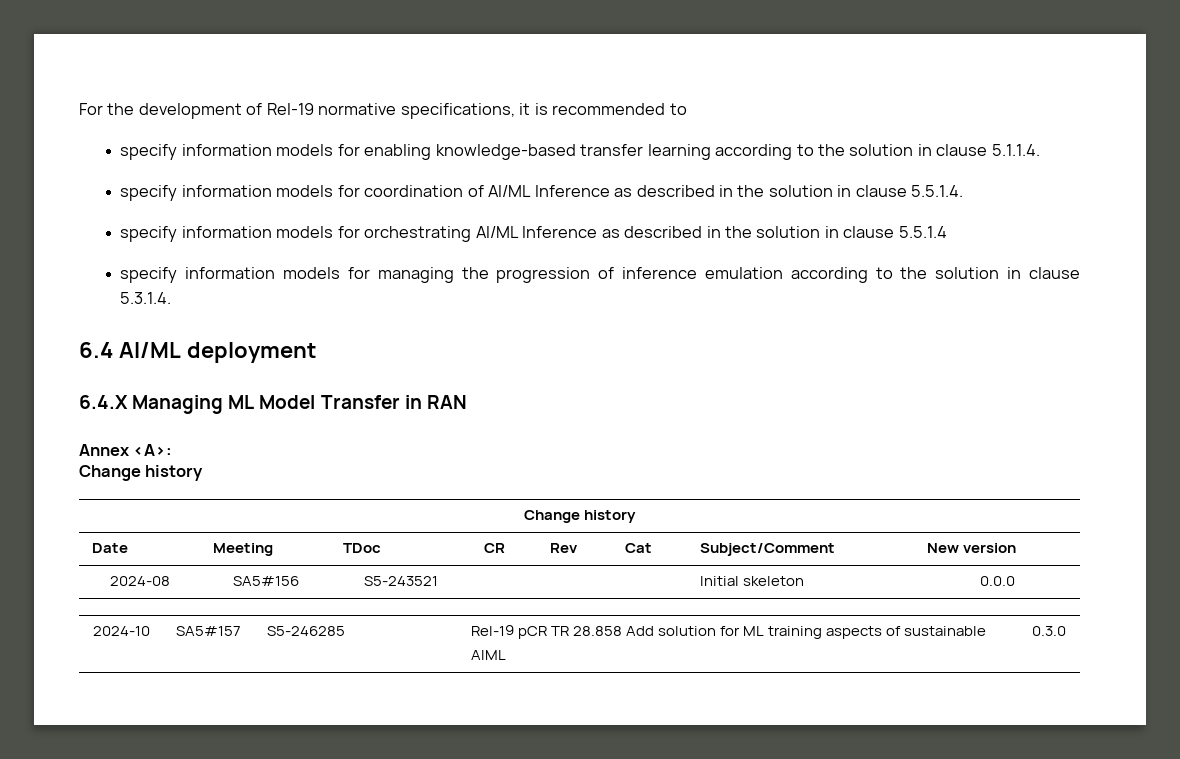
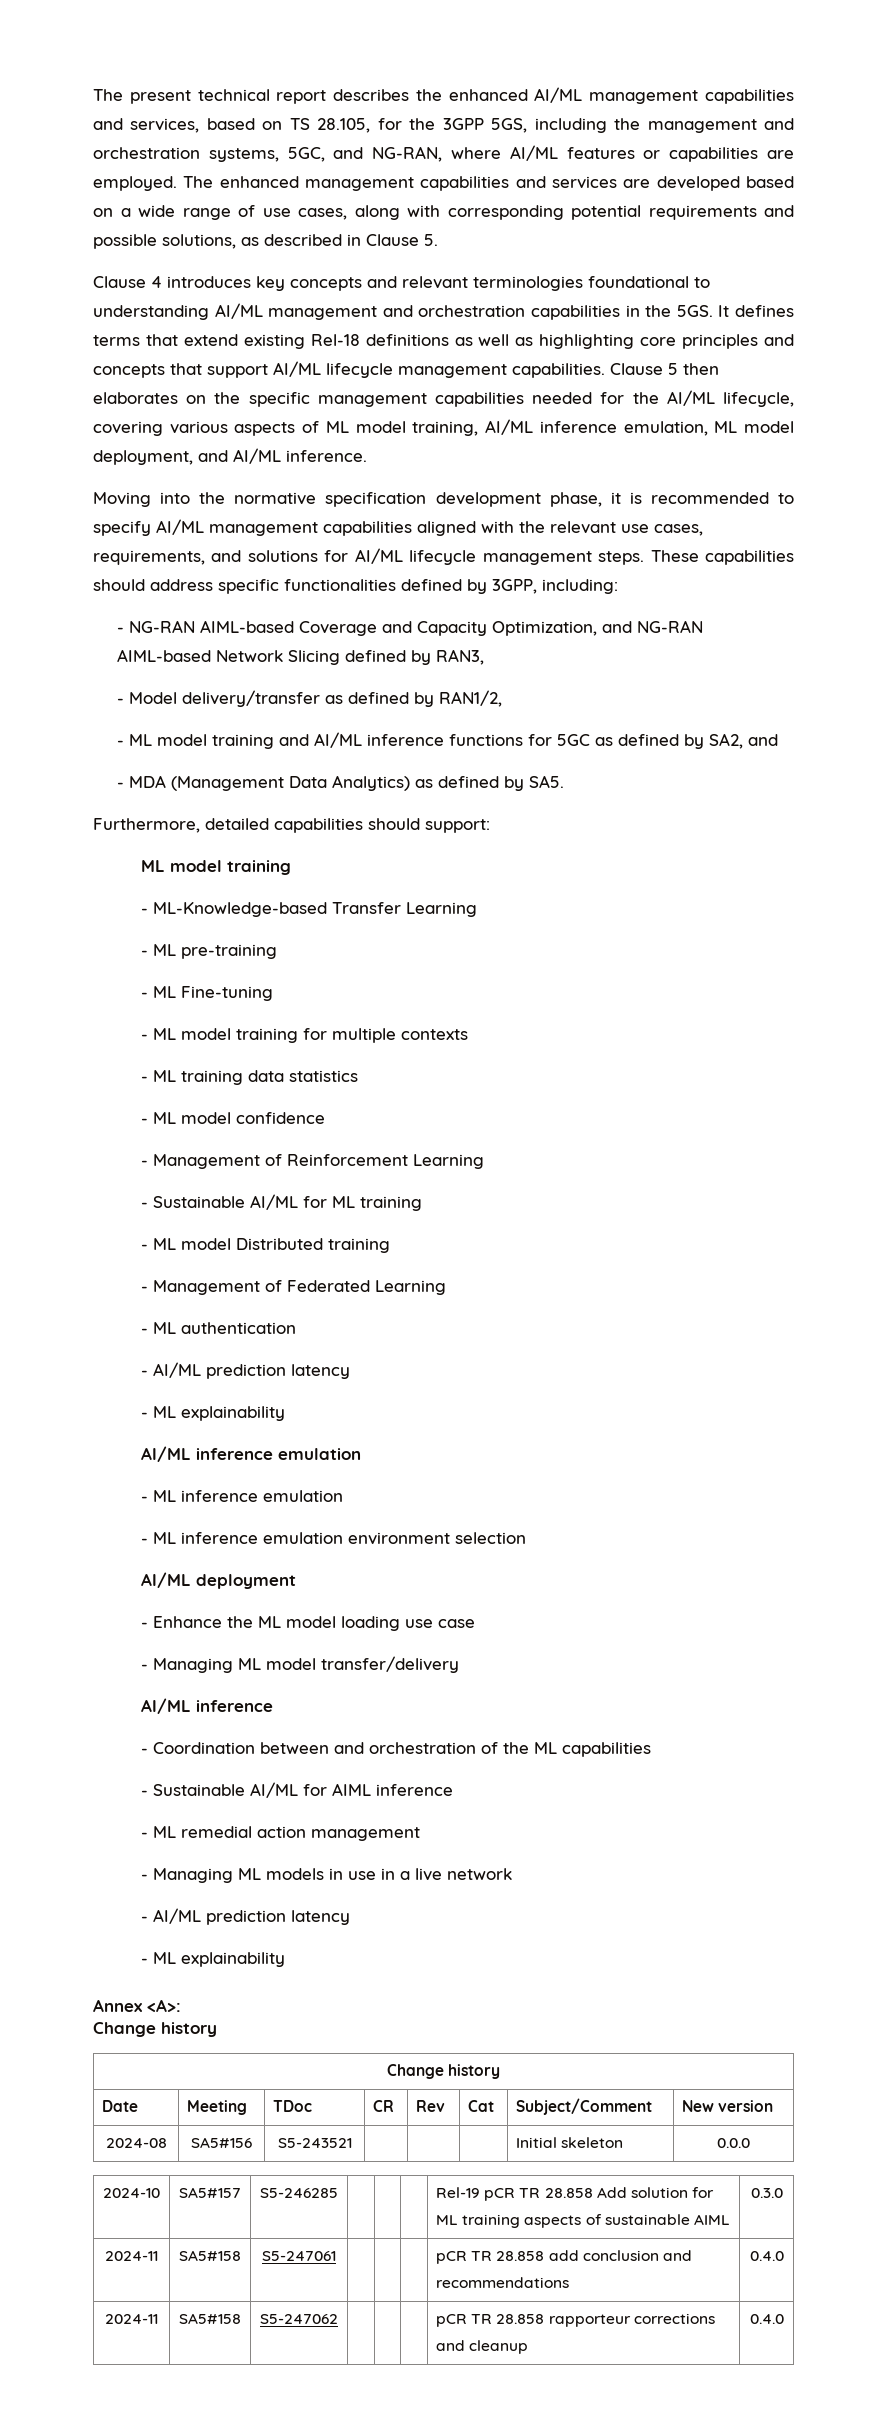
[79,103,687,119] [120,144,1040,160] [120,185,964,201] [120,226,947,242] [120,267,1080,283] [120,292,172,304] [79,342,317,363] [79,395,467,414] For the development of Rel-19 normative specifications, it is recommended to // specify information models for enabling knowledge-based transfer learning according to the solution in clause 5.1.1.4. // specify information models for coordination of AI/ML Inference as described in the solution in clause 5.5.1.4. // specify information models for orchestrating AI/ML Inference as described in the solution in clause 5.5.1.4 // specify information models for managing the progression of inference emulation according to the solution in clause 5.3.1.4. // 6.4 AI/ML deployment // 6.4.X Managing ML Model Transfer in RAN -> [93,87,794,104] [93,118,794,133] [93,145,794,162] [93,176,795,191] [93,205,794,220] [93,234,438,249] [93,276,710,291] [93,303,795,320] [93,334,794,349] [93,361,719,378] [93,390,794,407] [93,419,795,436] [93,448,367,465] [93,492,795,507] [93,519,703,536] [93,548,795,565] [93,579,618,594] [117,620,704,636] [117,649,485,665] [117,690,503,707] [117,732,779,749] [117,775,565,791] [93,818,490,833] [141,860,292,875] [141,902,478,917] [141,944,278,959] [141,986,274,1001] [141,1028,469,1043] [141,1070,359,1085] [141,1112,326,1124] [141,1154,485,1169] [141,1194,423,1211] [141,1238,391,1253] [141,1280,447,1295] [141,1322,297,1334] [141,1362,351,1379] [141,1406,286,1421] [141,1446,362,1462] [141,1490,344,1502] [141,1532,527,1545] [141,1572,297,1589] [141,1616,476,1631] [141,1656,460,1673] [141,1698,274,1714] [141,1742,652,1757] [141,1782,454,1798] [141,1826,421,1841] [141,1868,513,1883] [141,1908,351,1925] [141,1952,286,1967] The present technical report describes the enhanced AI/ML management capabilities and services, based on TS 28.105, for the 3GPP 5GS, including the management and orchestration systems, 5GC, and NG-RAN, where AI/ML features or capabilities are employed. The enhanced management capabilities and services are developed based on a wide range of use cases, along with corresponding potential requirements and possible solutions, as described in Clause 5. // Clause 4 introduces key concepts and relevant terminologies foundational to understanding AI/ML management and orchestration capabilities in the 5GS. It defines terms that extend existing Rel-18 definitions as well as highlighting core principles and concepts that support AI/ML lifecycle management capabilities. Clause 5 then elaborates on the specific management capabilities needed for the AI/ML lifecycle, covering various aspects of ML model training, AI/ML inference emulation, ML model deployment, and AI/ML inference. // Moving into the normative specification development phase, it is recommended to specify AI/ML management capabilities aligned with the relevant use cases, requirements, and solutions for AI/ML lifecycle management steps. These capabilities should address specific functionalities defined by 3GPP, including: // - NG-RAN AIML-based Coverage and Capacity Optimization, and NG-RAN AIML-based Network Slicing defined by RAN3, // - Model delivery/transfer as defined by RAN1/2, // - ML model training and AI/ML inference functions for 5GC as defined by SA2, and // - MDA (Management Data Analytics) as defined by SA5. // Furthermore, detailed capabilities should support: // ML model training // - ML-Knowledge-based Transfer Learning // - ML pre-training // - ML Fine-tuning // - ML model training for multiple contexts // - ML training data statistics // - ML model confidence // - Management of Reinforcement Learning // - Sustainable AI/ML for ML training // - ML model Distributed training // - Management of Federated Learning // - ML authentication // - AI/ML prediction latency // - ML explainability // AI/ML inference emulation // - ML inference emulation // - ML inference emulation environment selection // AI/ML deployment // - Enhance the ML model loading use case // - Managing ML model transfer/delivery // AI/ML inference // - Coordination between and orchestration of the ML capabilities // - Sustainable AI/ML for AIML inference // - ML remedial action management // - Managing ML models in use in a live network // - AI/ML prediction latency // - ML explainability
(1066, 631) none -> [105,2251,158,2261] [179,2250,241,2261] [262,2251,336,2261] [436,2250,693,2264] [436,2277,570,2288] [749,2251,784,2261] [105,2314,158,2324] [179,2313,241,2324] [260,2314,338,2324] [436,2313,715,2327] [436,2340,529,2354] [749,2314,784,2324] // 2024-11 | SA5#158 | S5-247061 | | | | pCR TR 28.858 add conclusion and recommendations | 0.4.0 // 2024-11 | SA5#158 | S5-247062 | | | | pCR TR 28.858 rapporteur corrections and cleanup | 0.4.0

